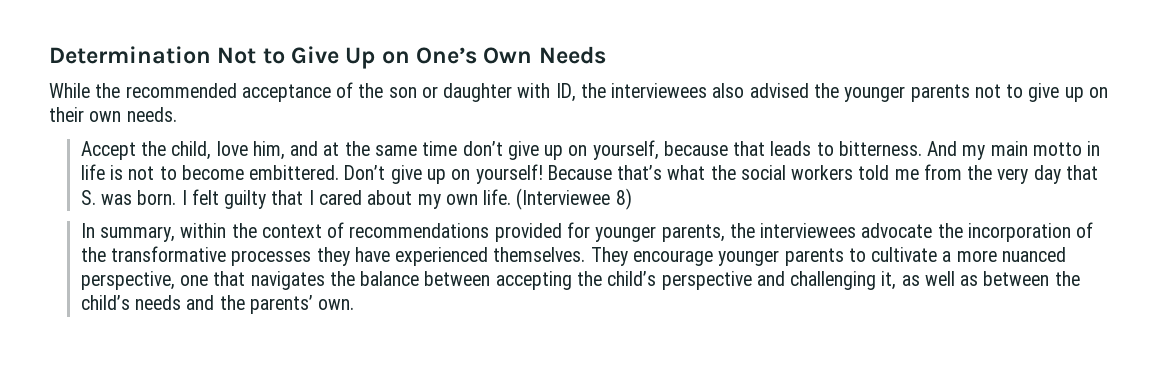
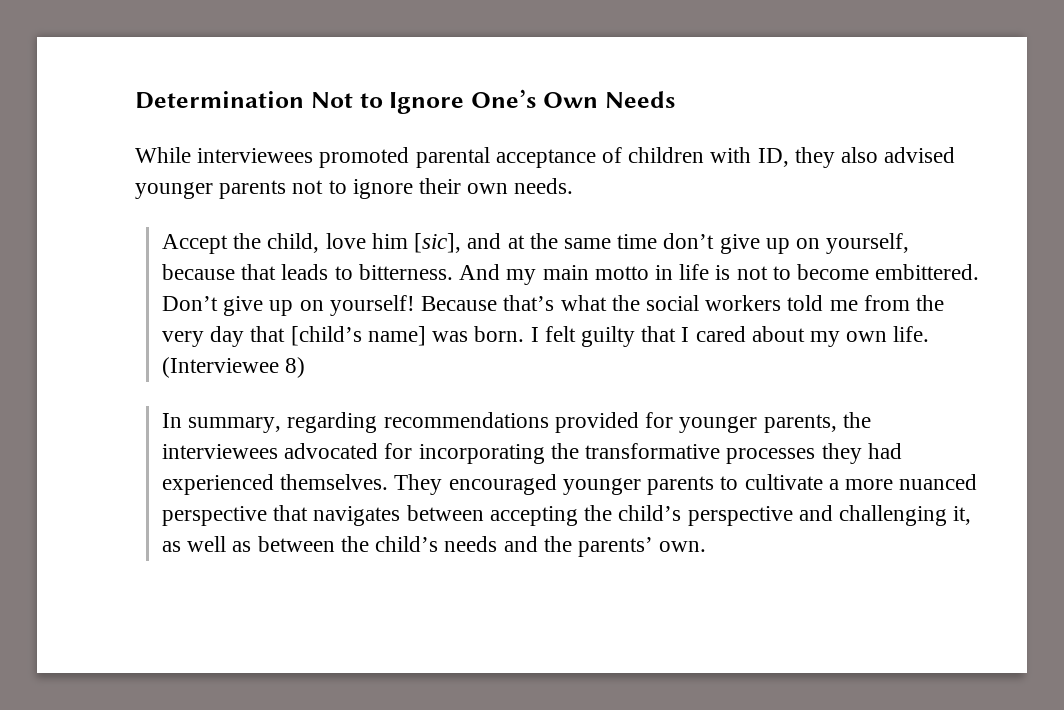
[291,46,410,69] Give Up on -> [389,92,465,114] Ignore
[95,82,708,102] the recommended acceptance of the son or daughter with ID, the interviewees -> [197,147,835,168] interviewees promoted parental acceptance of children with ID, they
[813,83,839,98] the -> (956, 155) none
[1028,83,1108,102] give up on -> [352,179,413,199] ignore
[252,141,285,160] him, -> [371,233,462,253] him [sic],
[80,190,96,205] S. -> [290,326,426,346] [child’s name]
[180,222,345,238] within the context of -> [287,412,378,433] regarding
[861,222,1094,242] advocate the incorporation of -> [284,443,545,464] advocated for incorporating
[354,247,390,262] have -> [867,443,902,459] had
[633,250,714,266] encourage -> [448,474,557,495] encouraged
[80,271,420,290] perspective, one that navigates the balance -> [162,505,401,526] perspective that navigates

